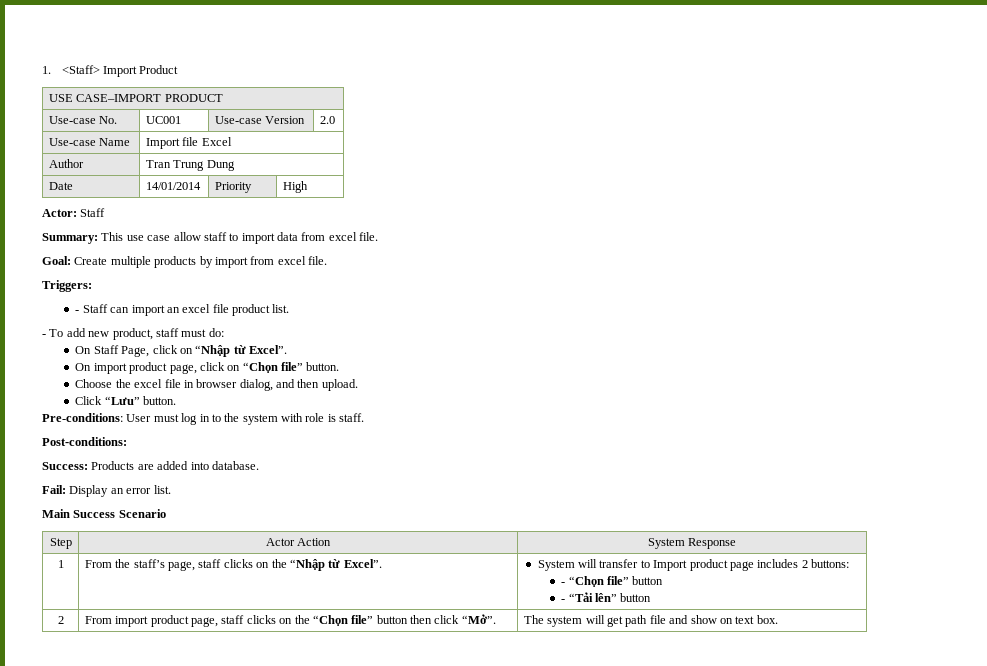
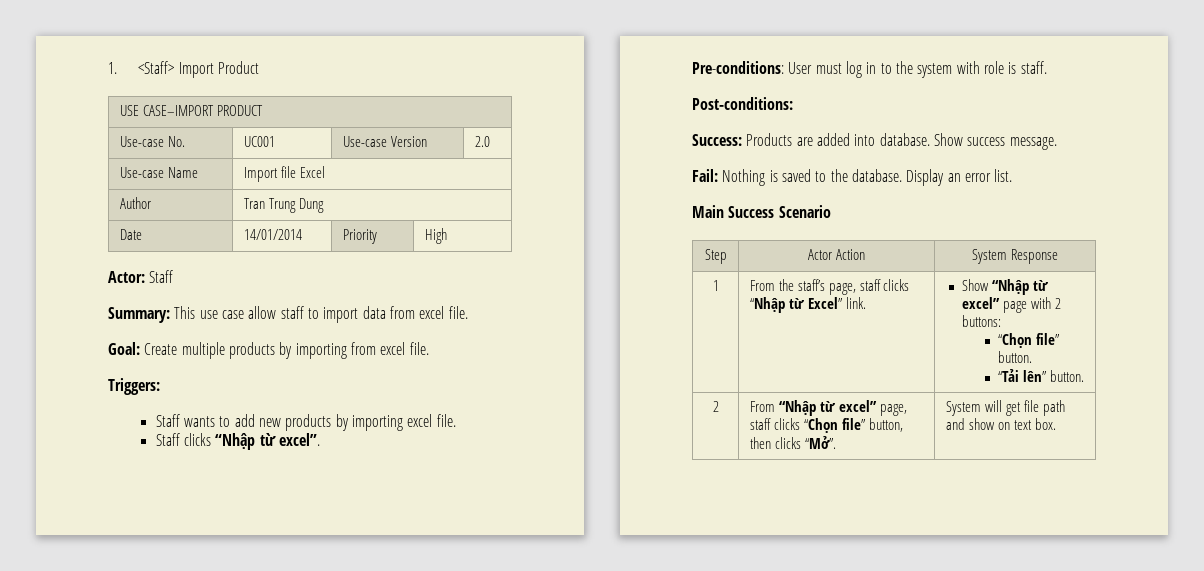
[214,257,248,268] import -> [295,343,347,359] importing
[75,304,290,316] [42,328,224,340] [75,345,288,357] [75,362,340,374] [75,379,358,391] [75,396,177,405] - Staff can import an excel file product list. // - To add new product, staff must do: // On Staff Page, click on “Nhập từ Excel”. // On import product page, click on “Chọn file” button. // Choose the excel file in browser dialog, and then upload. // Click “Lưu” button. -> [155,414,456,431] [155,433,321,450] Staff wants to add new products by importing excel file. // Staff clicks “Nhập từ excel”.
[42,485,66,494] // Fail: -> [933,133,1057,150] [692,169,902,186] Show success message. // Fail: Nothing is saved to the database.
[256,559,382,571] [537,559,799,571] on the “Nhập từ Excel”. | System will transfer to Import product page includes -> [749,297,866,313] [961,279,1049,295] [961,297,1051,313] “Nhập từ Excel” link. | Show “Nhập từ excel” page with
[561,576,664,587] [561,599,566,602] - “Chọn file” button // - -> [998,333,1061,348] [998,351,1033,363] “Chọn file” button. //
[620,593,652,602] button -> [1049,370,1084,382] button.
[115,614,496,627] [523,615,666,627] import product page, staff clicks on the “Chọn file” button then click “Mở”. | The system will get path file -> [778,400,907,416] [749,418,903,433] [749,436,836,449] [945,400,1065,416] “Nhập từ excel” page, staff clicks “Chọn file” button, then clicks “Mở”. | System will get file path

